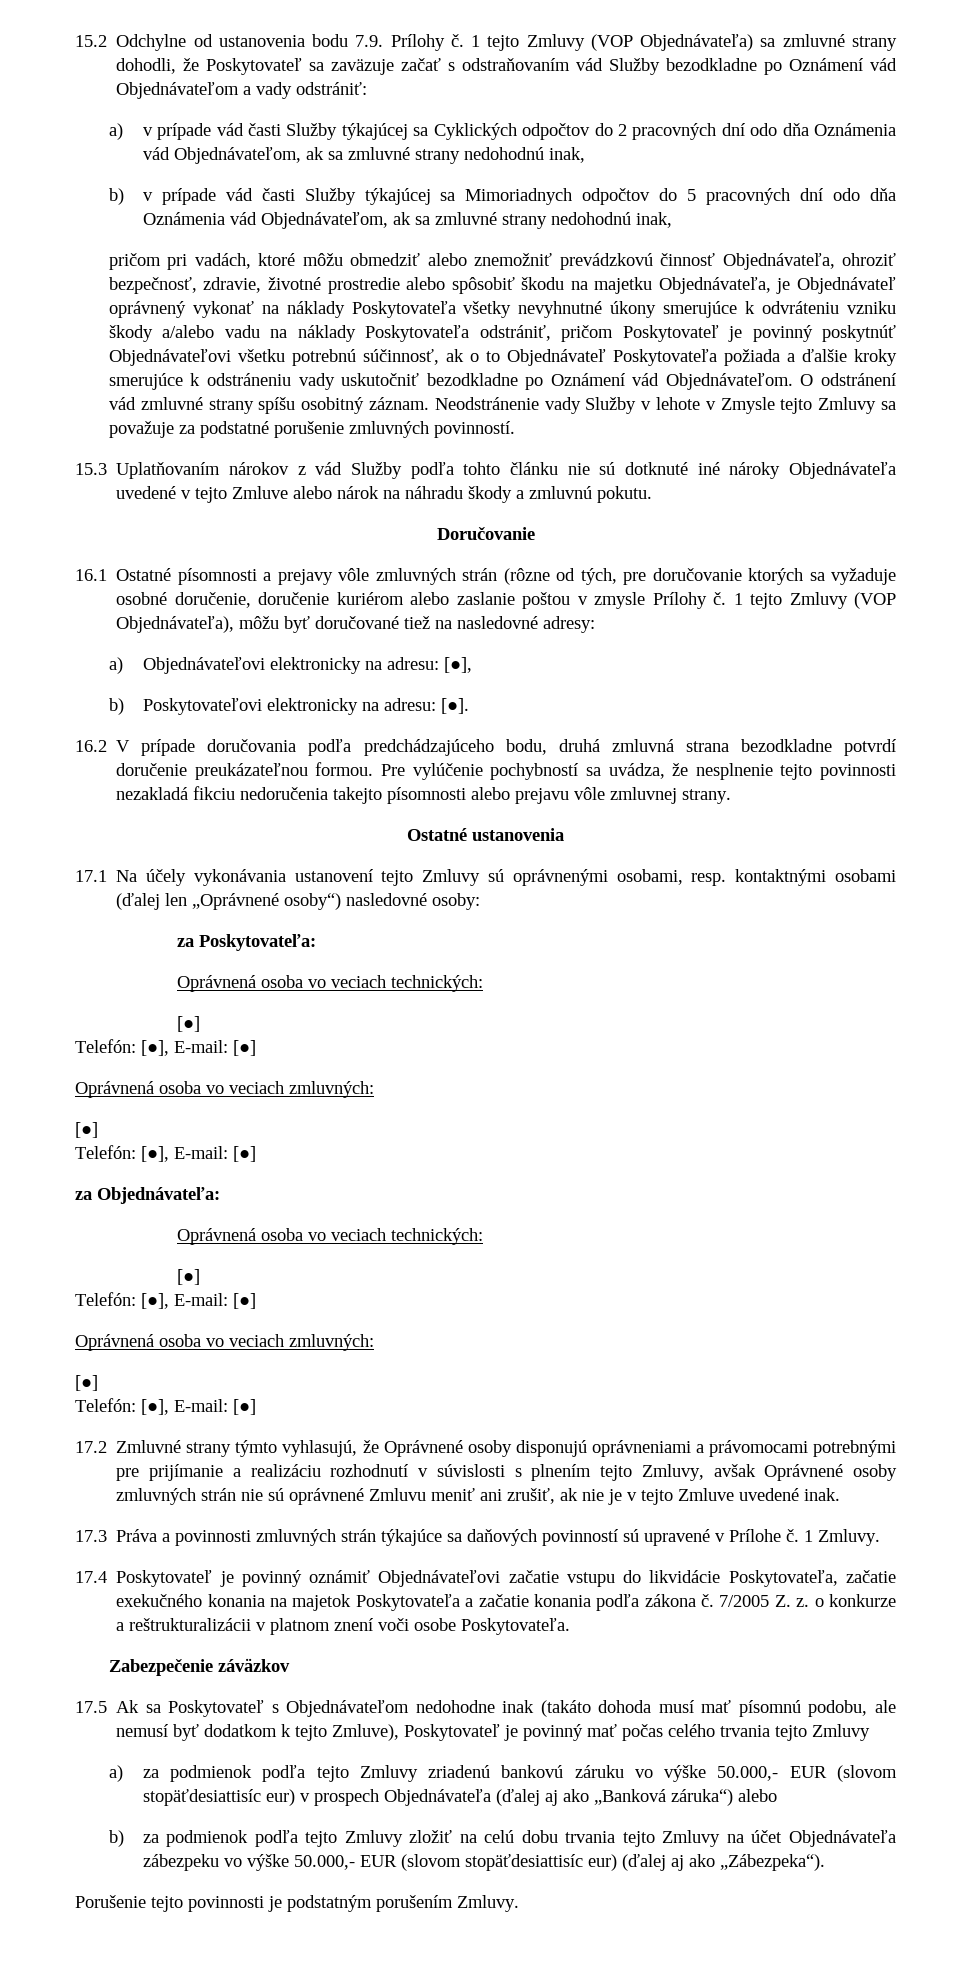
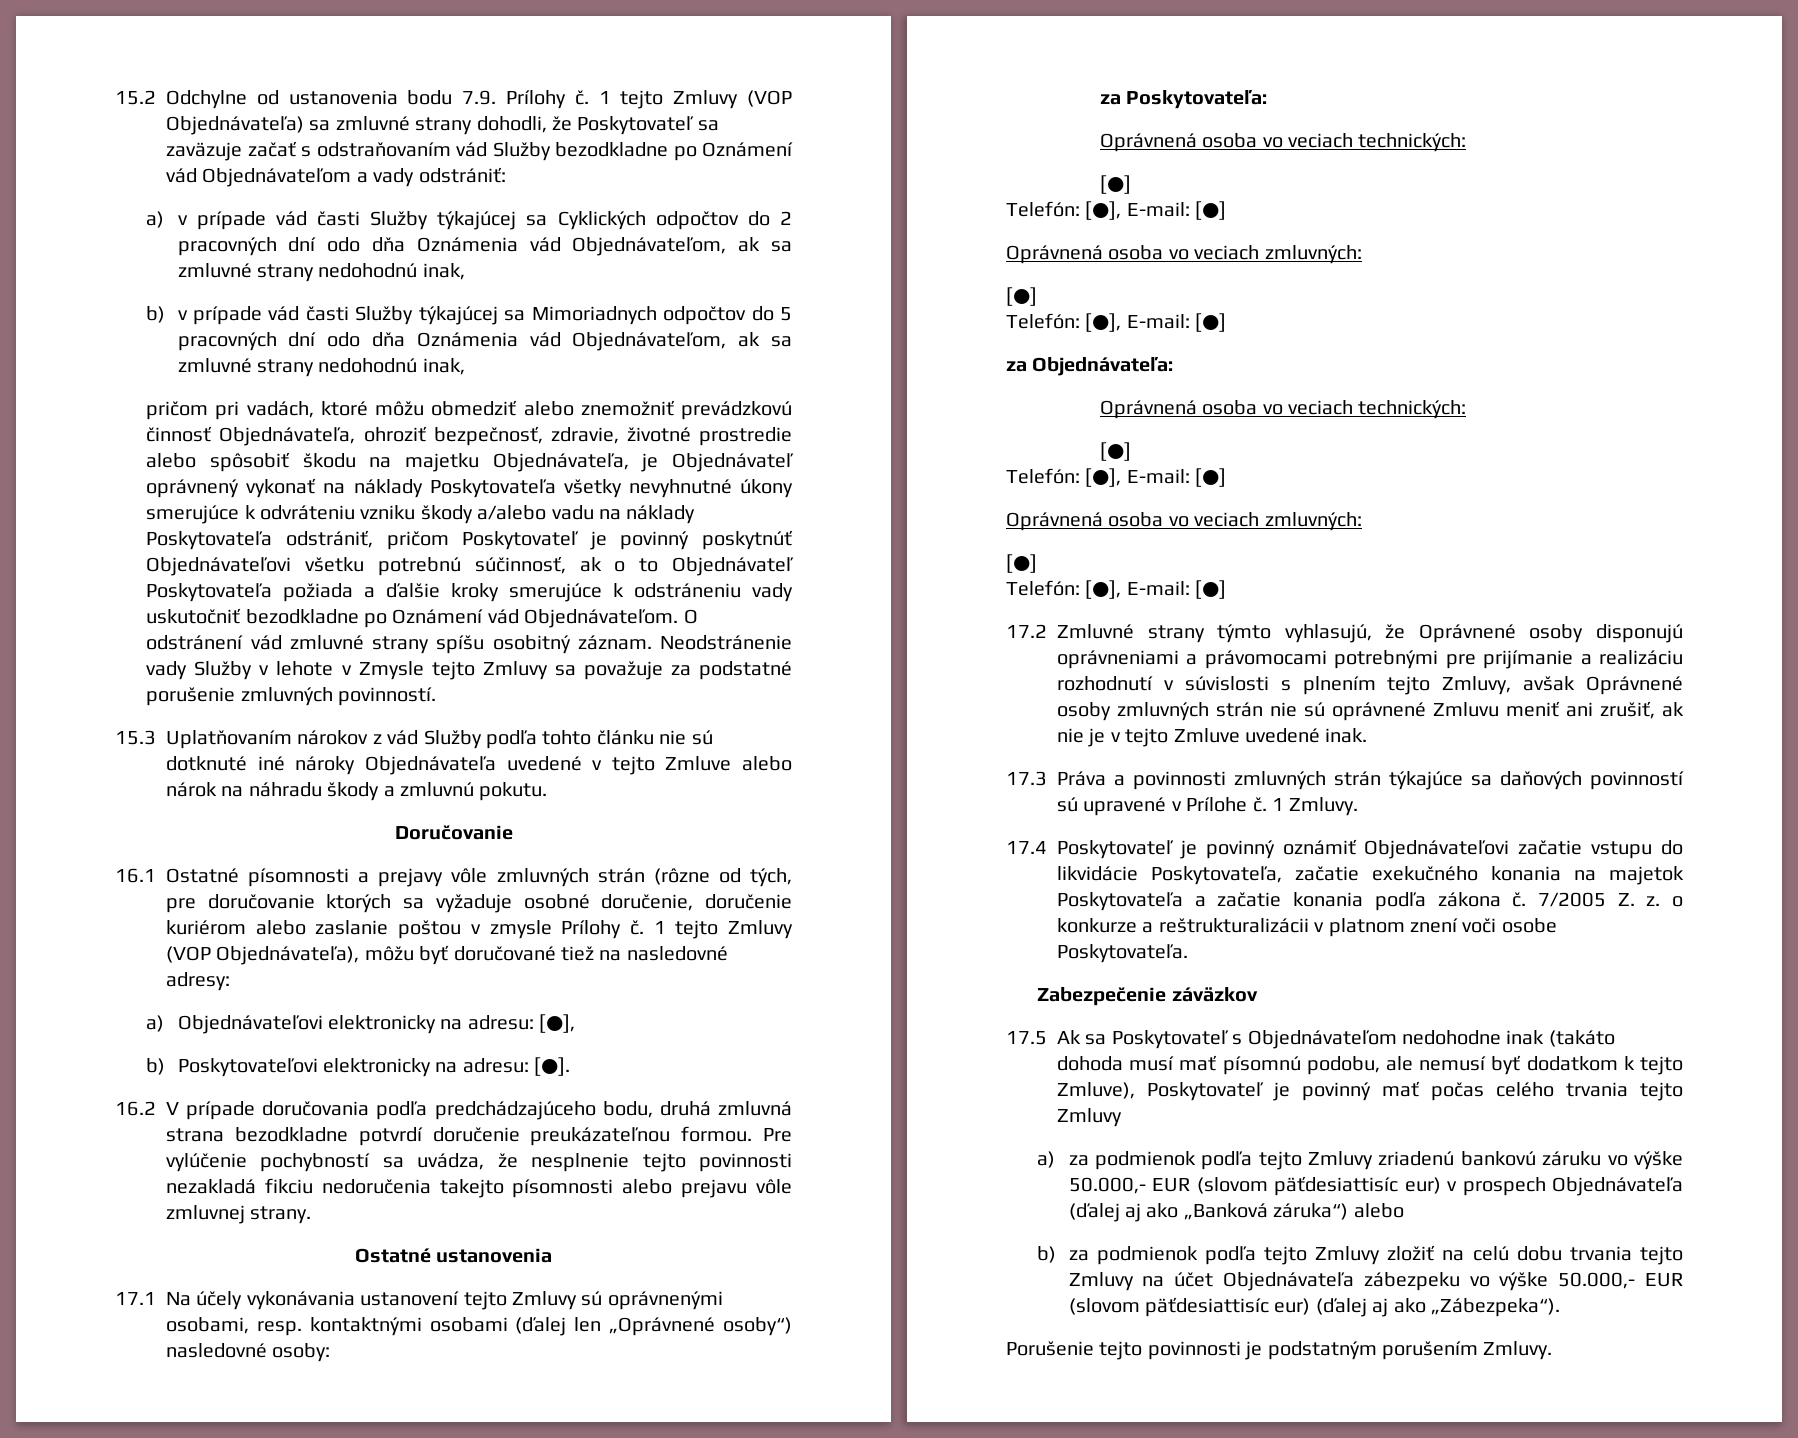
[142,1789,261,1806] stopäťdesiattisíc -> [1274,1176,1399,1196] päťdesiattisíc
[464,1854,583,1871] stopäťdesiattisíc -> [1144,1297,1269,1317] päťdesiattisíc

